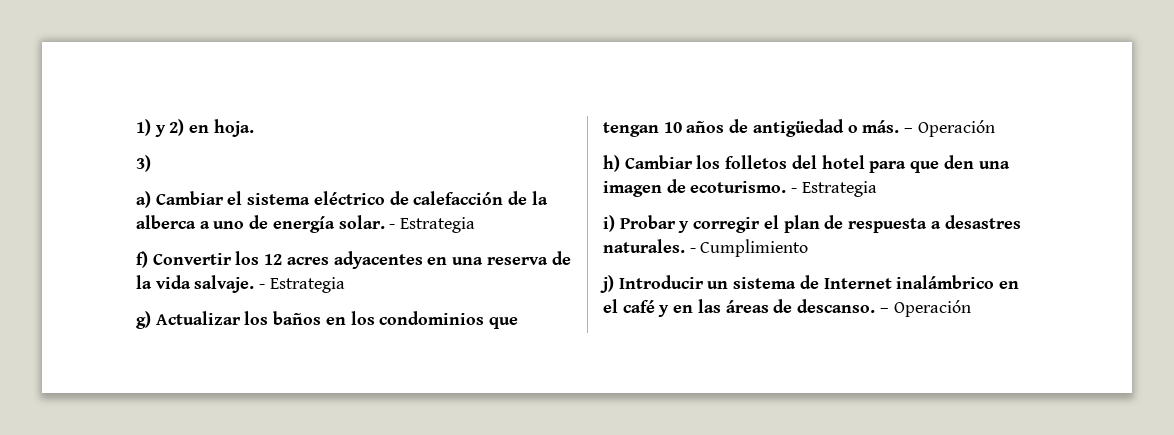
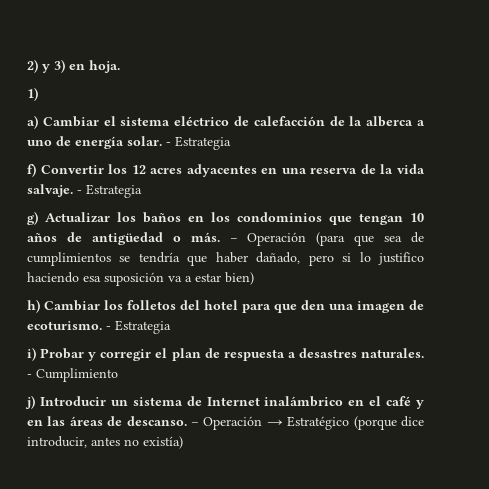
[136,119,185,137] 1) y 2) -> [27,59,65,73] 2) y 3)
[136,155,151,172] 3) -> [27,87,38,101] 1)
(995, 128) none -> [316,232,424,246] [27,252,425,266] [27,272,254,286] (para que sea de cumplimientos se tendría que haber dañado, pero si lo justifico haciendo esa suposición va a estar bien)
(971, 308) none -> [266,416,424,430] [27,436,183,449] → Estratégico (porque dice introducir, antes no existía)

